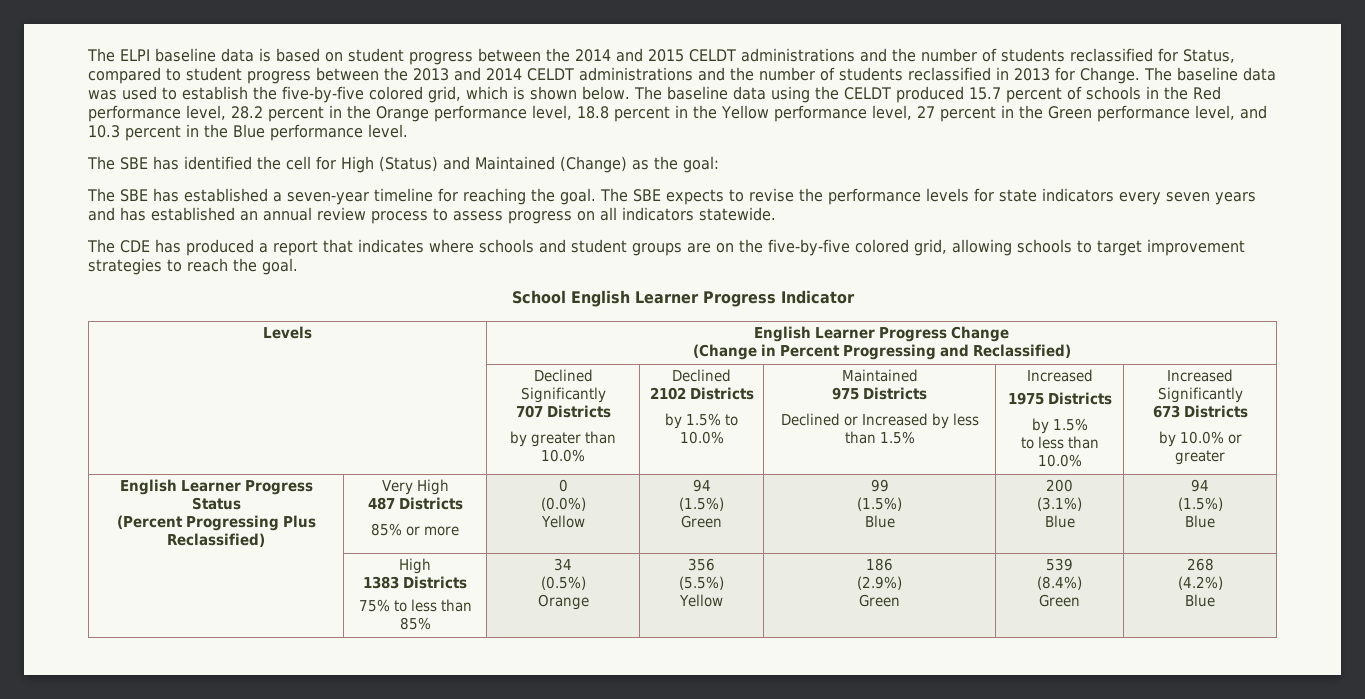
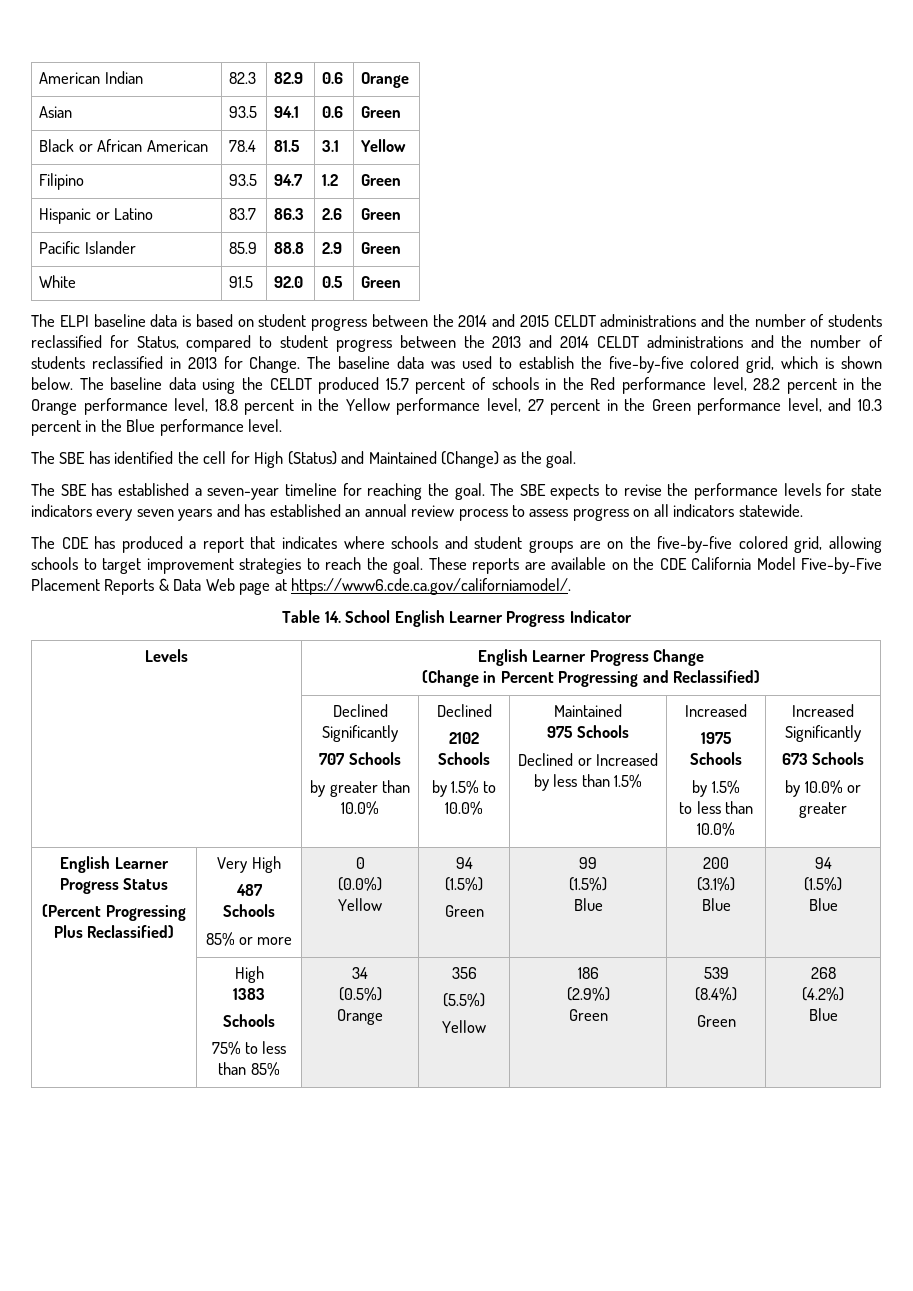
(87, 55) none -> [39,71,143,84] [229,72,257,84] [274,72,304,84] [322,72,344,84] [361,72,410,88] [39,106,73,118] [229,106,258,118] [274,106,300,118] [322,106,344,118] [361,106,402,118] [39,139,208,152] [229,140,257,152] [274,140,301,152] [322,140,340,152] [361,139,407,152] [39,173,85,190] [229,174,258,186] [274,174,304,186] [322,174,339,186] [361,174,402,186] [39,208,154,224] [229,208,257,220] [274,208,305,220] [322,208,343,220] [361,208,402,220] [39,241,136,254] [229,242,258,254] [274,242,305,254] [322,242,343,254] [361,242,402,254] [39,275,77,288] [229,276,254,288] [274,276,304,288] [322,276,344,288] [361,276,402,288] American Indian | 82.3 | 82.9 | 0.6 | Orange // Asian | 93.5 | 94.1 | 0.6 | Green // Black or African American | 78.4 | 81.5 | 3.1 | Yellow // Filipino | 93.5 | 94.7 | 1.2 | Green // Hispanic or Latino | 83.7 | 86.3 | 2.6 | Green // Pacific Islander | 85.9 | 88.8 | 2.9 | Green // White | 91.5 | 92.0 | 0.5 | Green //
[683,156,719,173] goal: -> [546,451,577,468] goal.
(298, 266) // -> [428,557,882,574] [31,578,572,595] [282,610,341,623] These reports are available on the CDE California Model Five-by-Five Placement Reports & Data Web page at https://www6.cde.ca.gov/californiamodel/. // Table 14.
[546,405,611,418] Districts -> [348,752,401,765] Schools
[689,387,754,400] Districts -> [438,752,490,765] Schools
[863,387,927,400] Districts -> [576,725,629,738] Schools
[1047,392,1112,405] Districts -> [690,752,742,765] Schools
[1183,405,1248,418] Districts -> [812,752,865,765] Schools
[398,497,463,510] Districts -> [223,904,275,917] // Schools
[403,576,467,589] Districts -> [223,1014,275,1027] // Schools

